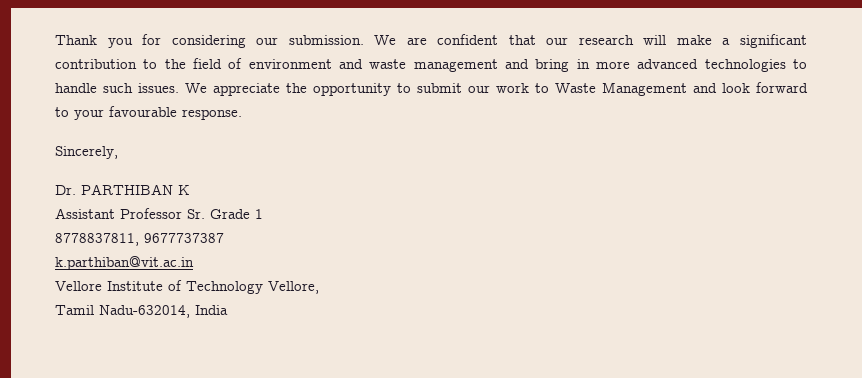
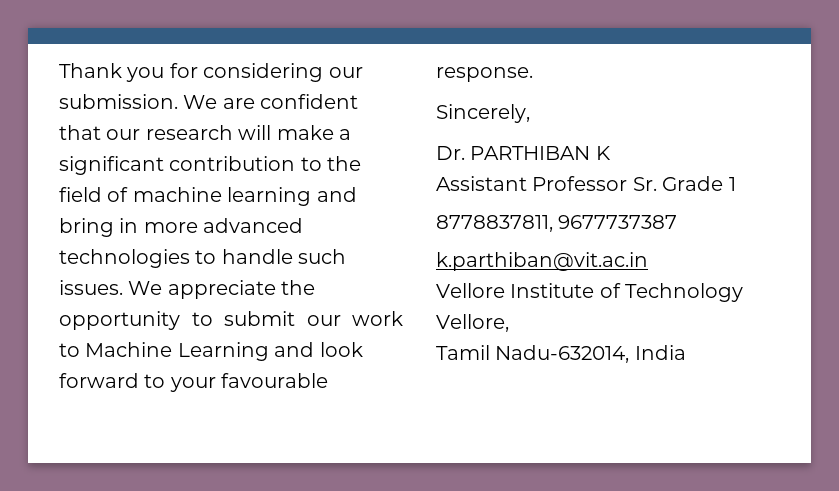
[248,59,498,72] environment and waste management -> [132,187,312,206] machine learning
[555,82,687,96] Waste Management -> [85,342,269,361] Machine Learning

